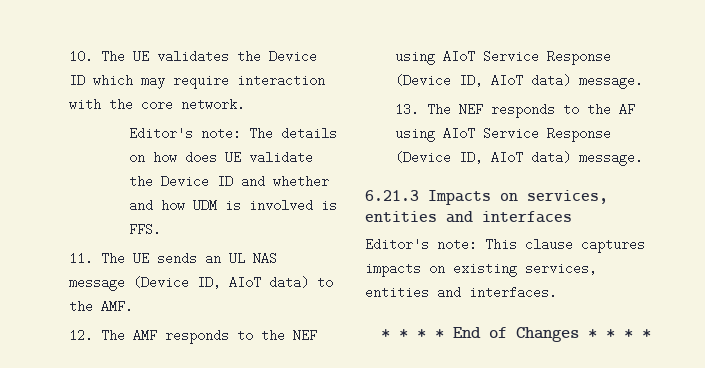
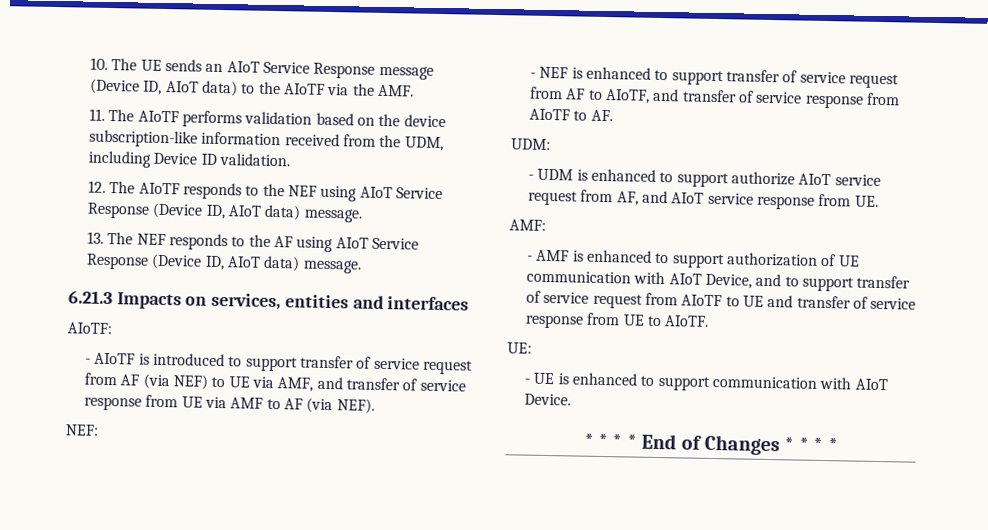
[157,50,318,63] [69,74,326,89] [69,98,246,111] [129,127,338,140] [129,151,314,164] [129,175,330,188] [129,199,338,212] [129,223,162,236] [69,252,278,265] validates the Device ID which may require interaction with the core network. // Editor's note: The details on how does UE validate the Device ID and whether and how UDM is involved is FFS. // 11. The UE sends an UL NAS -> [165,59,376,79] sends an AIoT Service Response
[101,300,134,313] AMF. -> [283,83,414,97] [89,108,446,128] [89,129,444,152] [88,150,291,168] AIoTF via the AMF. // 11. The AIoTF performs validation based on the device subscription-like information received from the UDM, including Device ID validation.
[133,329,158,342] AMF -> [138,182,180,195] AIoTF
[365,238,645,253] [365,262,597,277] [365,286,557,299] Editor's note: This clause captures impacts on existing services, entities and interfaces. -> [67,322,112,335] [85,352,473,375] [84,372,466,392] [84,394,375,414] [65,424,99,436] [530,66,899,89] [530,86,900,109] [529,108,613,122] [511,138,551,150] [528,168,881,188] [528,189,879,210] [509,219,546,231] [527,249,860,269] [526,270,911,292] [526,290,917,310] [525,312,710,329] [507,342,532,354] [524,372,888,391] [524,393,572,406] AIoTF: // - AIoTF is introduced to support transfer of service request from AF (via NEF) to UE via AMF, and transfer of service response from UE via AMF to AF (via NEF). // NEF: // - NEF is enhanced to support transfer of service request from AF to AIoTF, and transfer of service response from AIoTF to AF. // UDM: // - UDM is enhanced to support authorize AIoT service request from AF, and AIoT service response from UE. // AMF: // - AMF is enhanced to support authorization of UE communication with AIoT Device, and to support transfer of service request from AIoTF to UE and transfer of service response from UE to AIoTF. // UE: // - UE is enhanced to support communication with AIoT Device.

